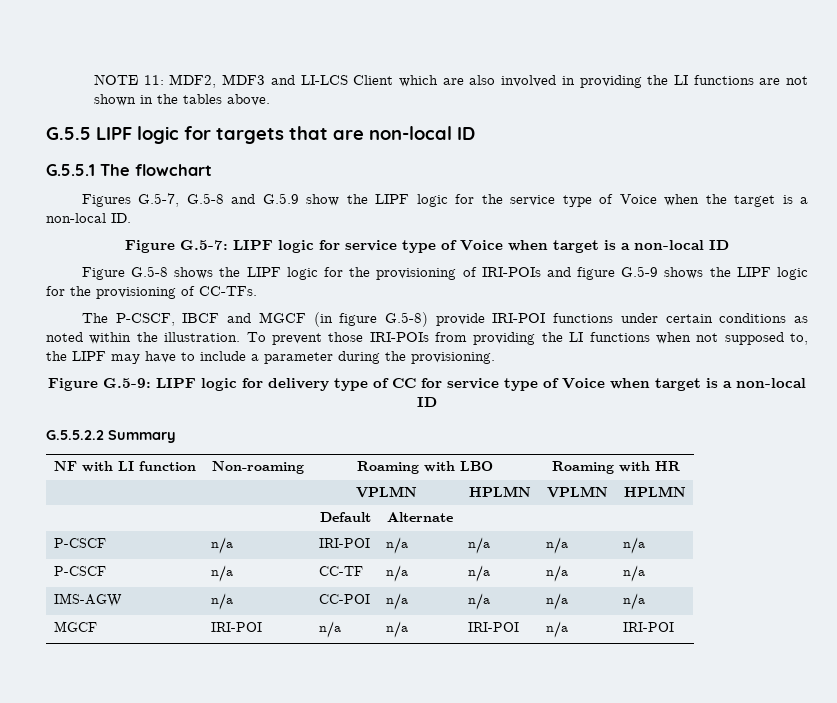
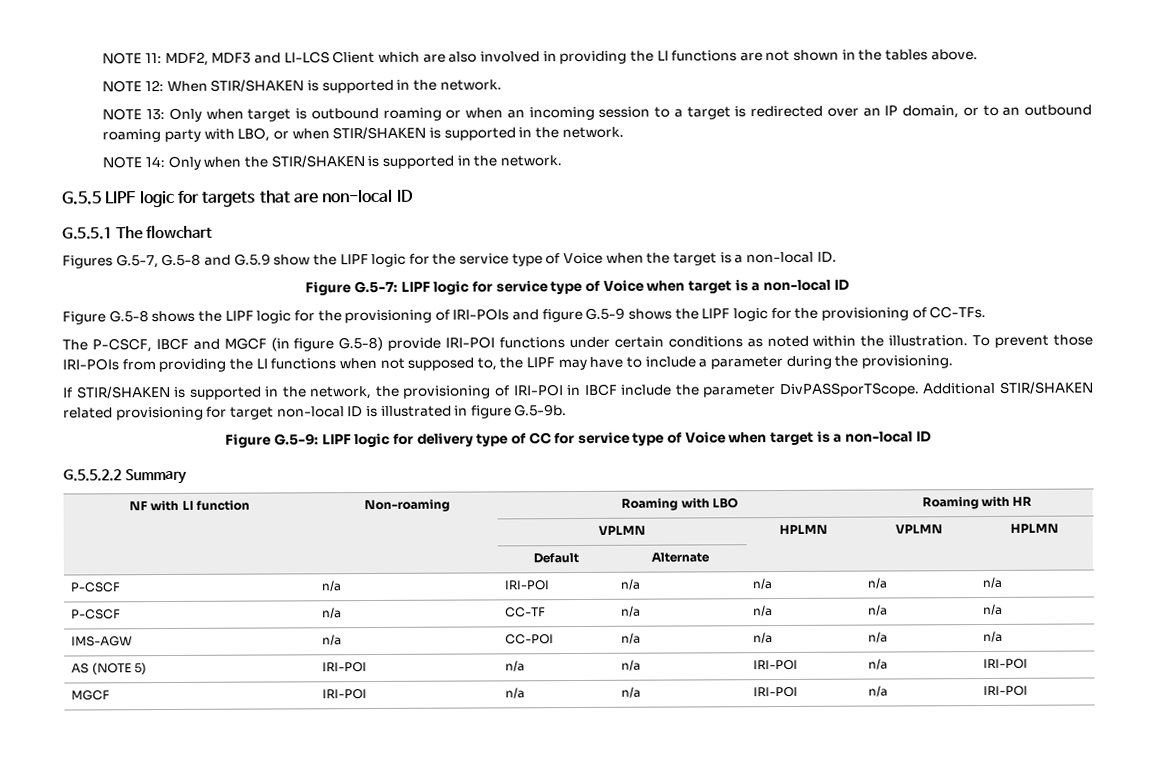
(271, 100) none -> [102,79,502,94] [102,104,1092,122] [102,126,624,143] [102,155,562,171] // NOTE 12: When STIR/SHAKEN is supported in the network. // NOTE 13: Only when target is outbound roaming or when an incoming session to a target is redirected over an IP domain, or to an outbound roaming party with LBO, or when STIR/SHAKEN is supported in the network. // NOTE 14: Only when the STIR/SHAKEN is supported in the network.
(495, 358) none -> [62,381,1094,400] [63,404,568,421] // If STIR/SHAKEN is supported in the network, the provisioning of IRI-POI in IBCF include the parameter DivPASSporTScope. Additional STIR/SHAKEN related provisioning for target non-local ID is illustrated in figure G.5-9b.
(645, 601) none -> [71,662,147,676] [322,662,368,673] [505,660,526,672] [621,659,642,671] [753,659,799,671] [868,658,889,670] [983,658,1029,670] // AS (NOTE 5) | IRI-POI | n/a | n/a | IRI-POI | n/a | IRI-POI

